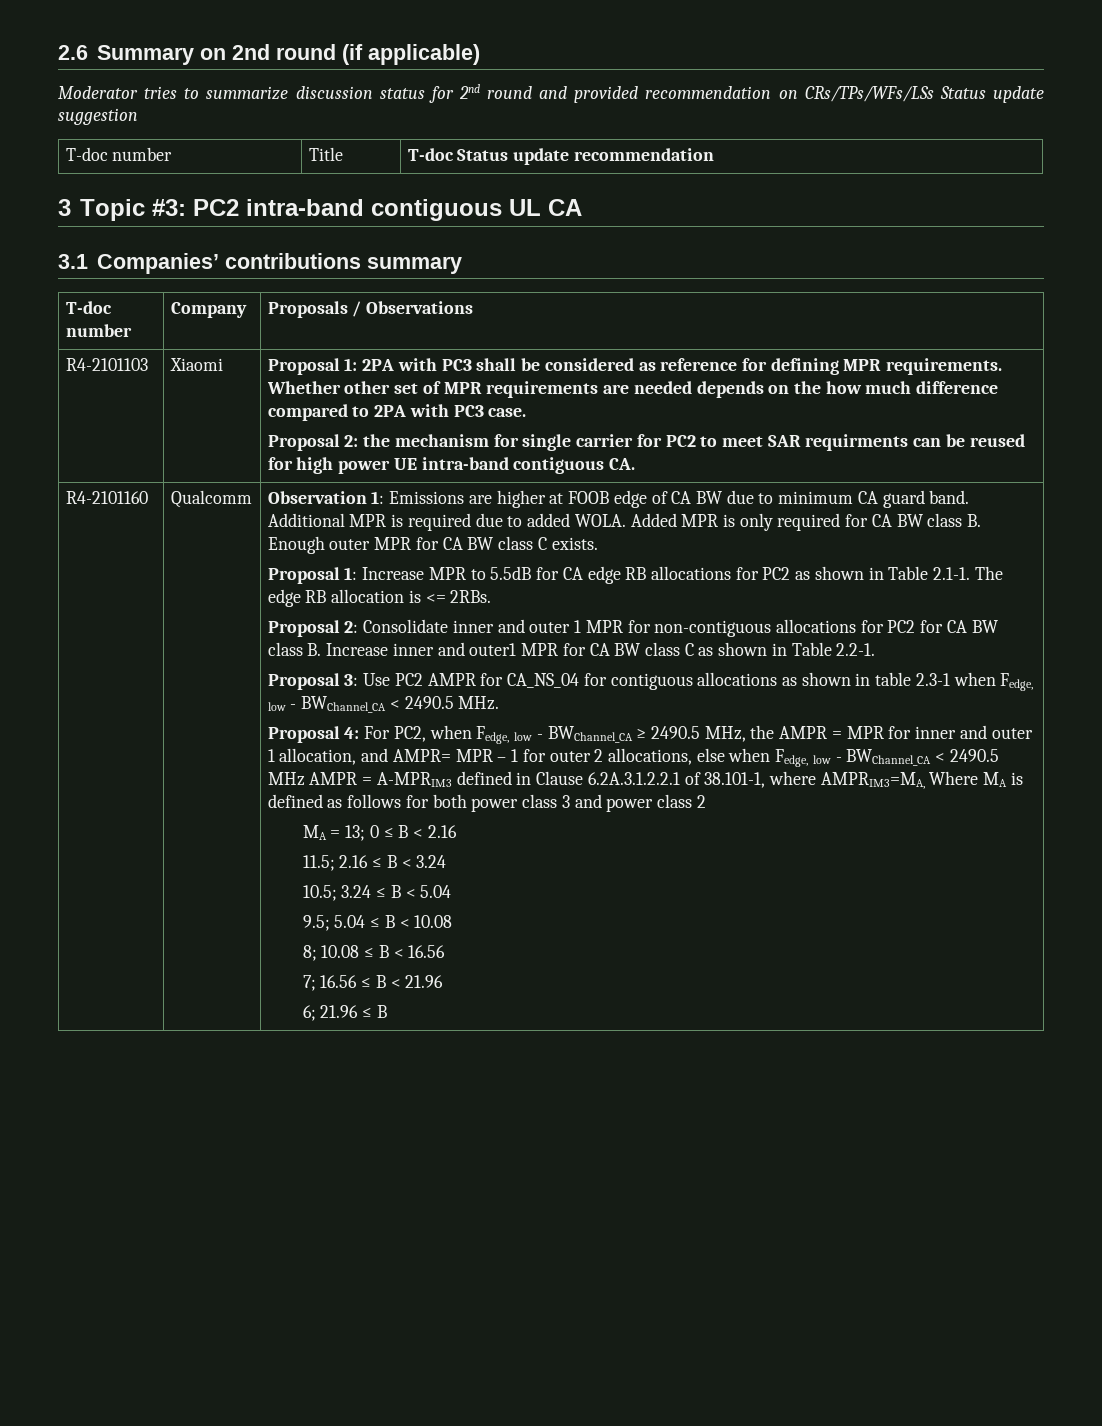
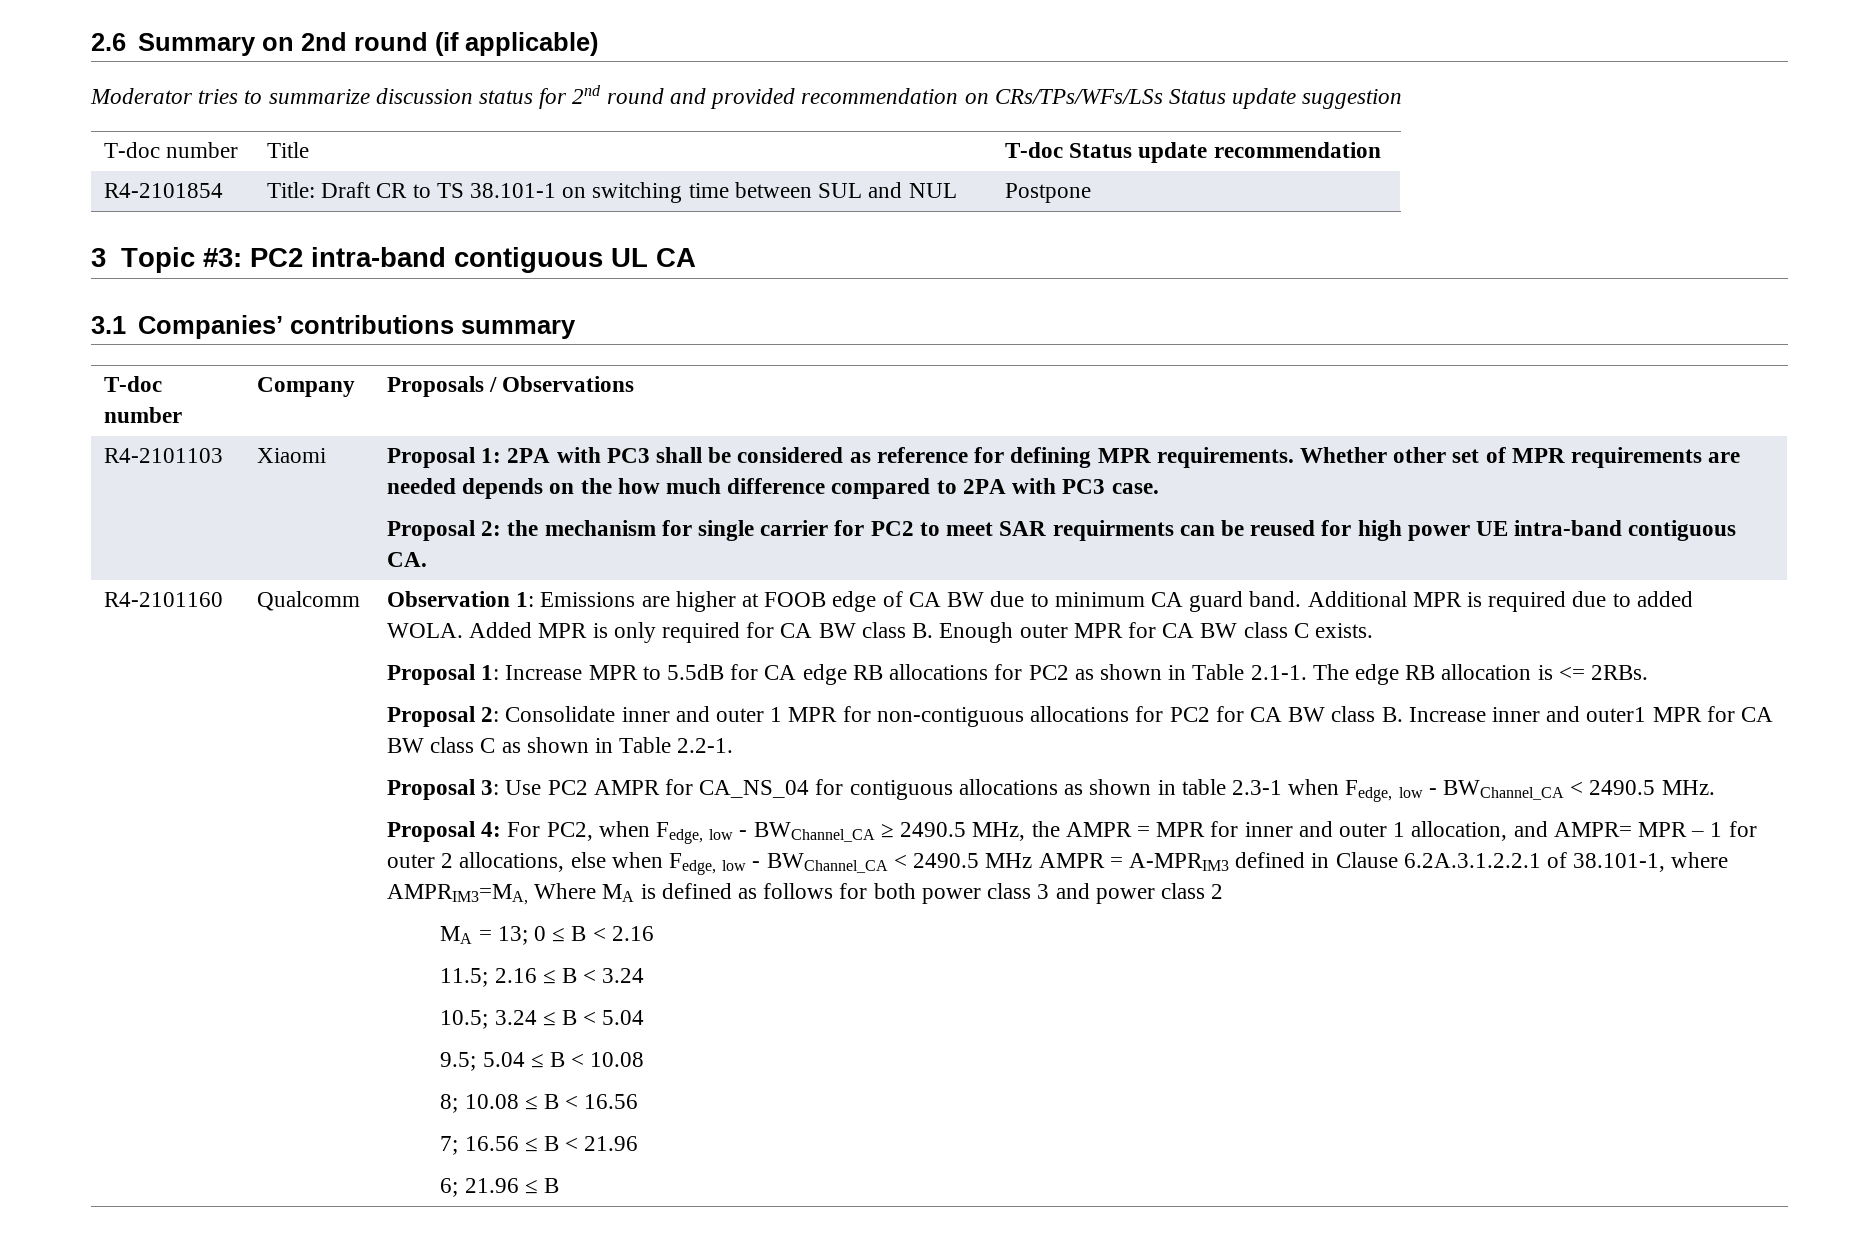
(714, 154) none -> [103,183,223,198] [266,182,957,203] [1004,183,1091,203] // R4-2101854 | Title: Draft CR to TS 38.101-1 on switching time between SUL and NUL | Postpone

